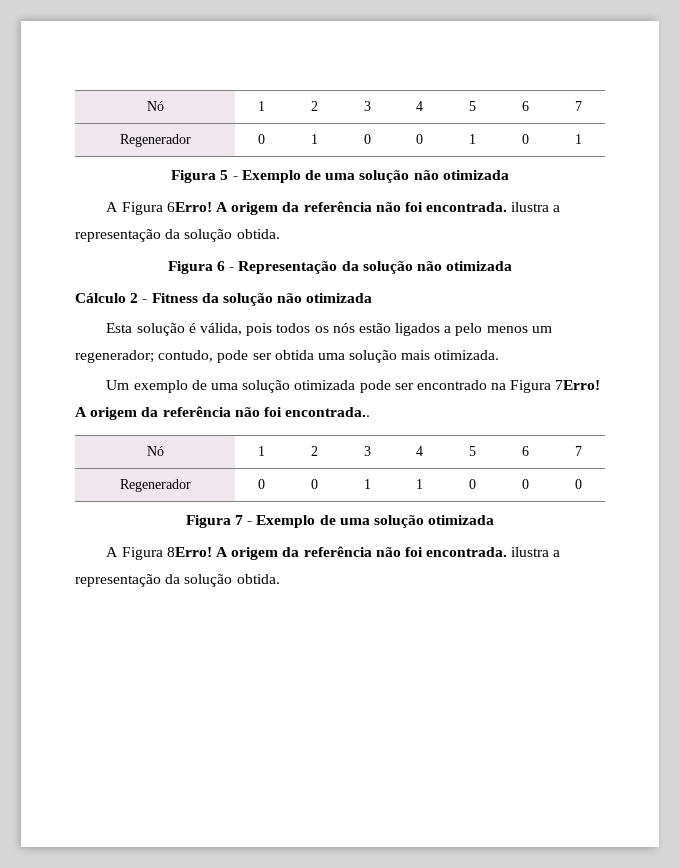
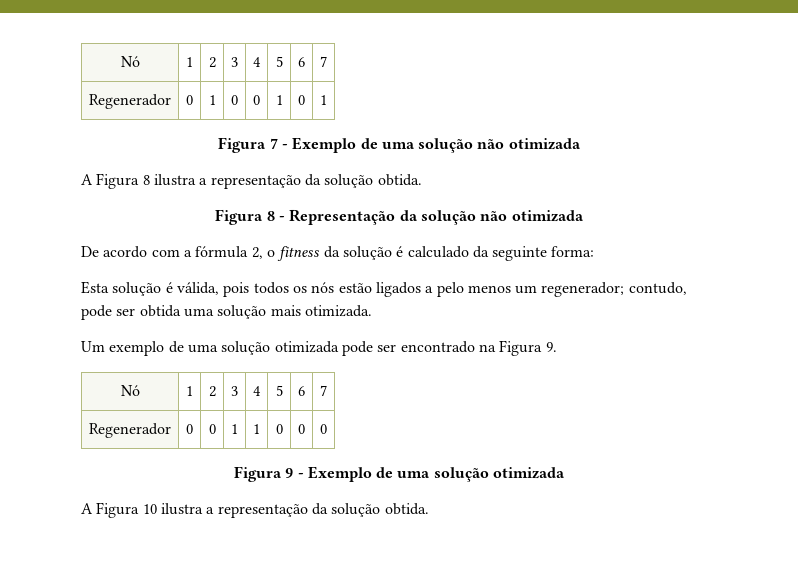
[220,170,229,180] 5 -> [269,138,278,149] 7
[166,201,508,215] 6Erro! A origem da referência não foi encontrada. -> [142,175,150,185] 8
[217,261,226,271] 6 -> [266,211,275,221] 8
[75,293,373,306] Cálculo 2 - Fitness da solução não otimizada -> [81,246,595,261] De acordo com a fórmula 2, o fitness da solução é calculado da seguinte forma:
[555,380,601,390] [75,406,371,420] 7Erro! A origem da referência não foi encontrada.. -> [545,342,557,352] 9.
[235,515,244,525] 7 -> [285,468,294,478] 9
[166,546,508,560] 8Erro! A origem da referência não foi encontrada. -> [142,504,157,514] 10

